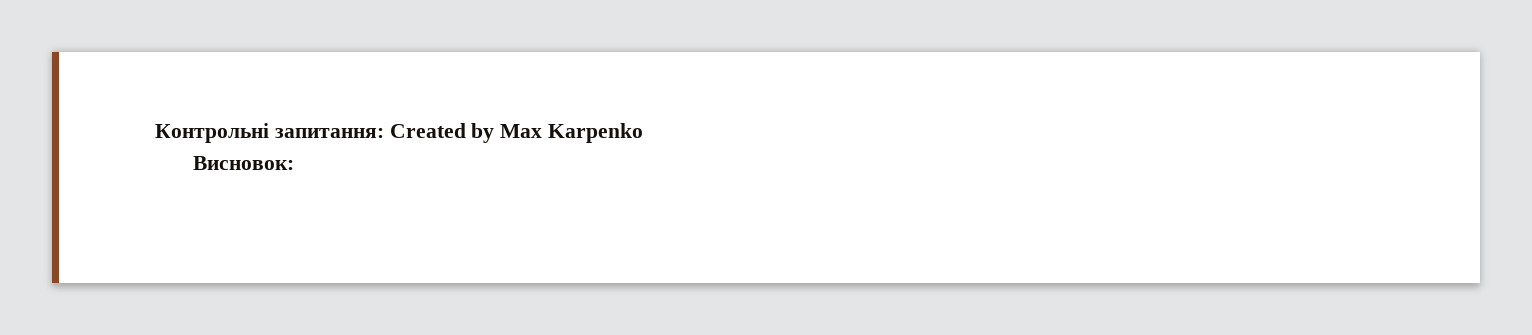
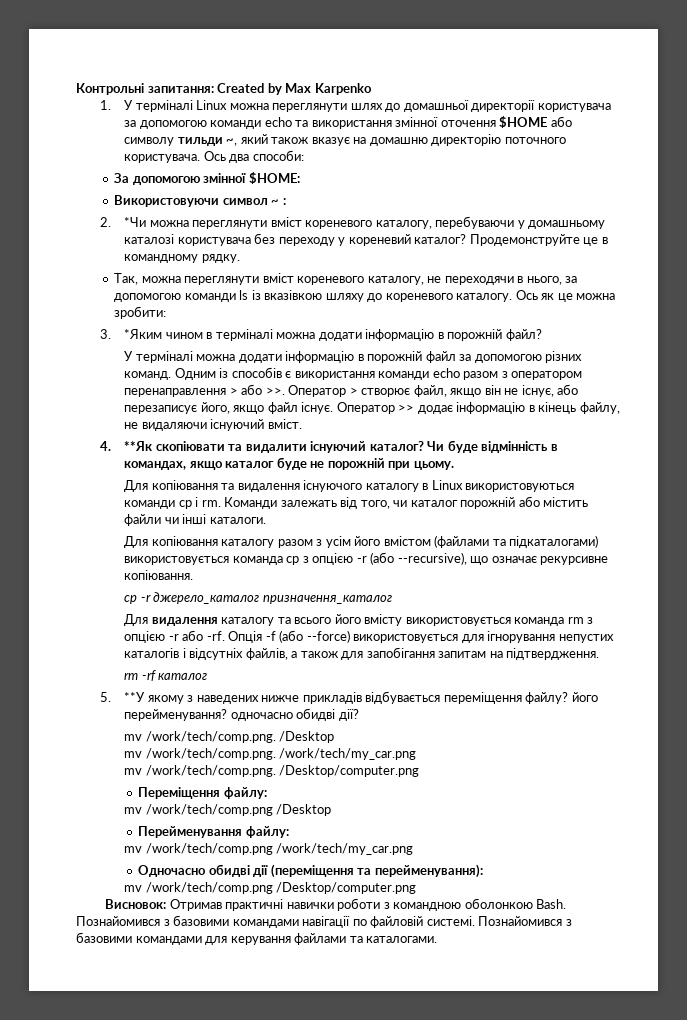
[193,156,295,170] Висновок: -> [100,100,611,112] [124,116,572,129] [124,134,566,146] [124,150,304,163] [114,172,300,185] [114,195,286,207] [100,216,606,229] [124,233,608,246] [124,254,240,263] [114,273,578,285] [114,290,616,302] [114,306,167,319] [100,329,542,341] [124,351,583,363] [124,367,583,380] [124,384,579,397] [124,402,620,414] [124,419,302,431] [100,440,558,453] [124,457,454,470] [124,480,575,492] [124,496,589,509] [124,514,266,526] [124,535,599,548] [124,552,609,565] [124,570,194,580] [124,592,392,604] [124,614,594,626] [124,630,614,643] [124,647,600,660] [124,670,208,681] [100,691,598,704] [124,708,359,721] [124,731,335,743] [124,748,417,760] [124,765,420,777] [138,787,267,799] [124,804,332,816] [138,826,289,838] [124,843,414,855] [138,864,483,878] [124,882,417,894] [105,898,567,911] [76,915,572,928] [76,932,438,945] 1. У терміналі Linux можна переглянути шлях до домашньої директорії користувача за допомогою команди echo та використання змінної оточення $HOME або символу тильди ~, який також вказує на домашню директорію поточного користувача. Ось два способи: // За допомогою змінної $HOME: // Використовуючи символ ~ : // 2. *Чи можна переглянути вміст кореневого каталогу, перебуваючи у домашньому каталозі користувача без переходу у кореневий каталог? Продемонструйте це в командному рядку. // Так, можна переглянути вміст кореневого каталогу, не переходячи в нього, за допомогою команди ls із вказівкою шляху до кореневого каталогу. Ось як це можна зробити: // 3. *Яким чином в терміналі можна додати інформацію в порожній файл? // У терміналі можна додати інформацію в порожній файл за допомогою різних команд. Одним із способів є використання команди echo разом з оператором перенаправлення > або >>. Оператор > створює файл, якщо він не існує, або перезаписує його, якщо файл існує. Оператор >> додає інформацію в кінець файлу, не видаляючи існуючий вміст. // 4. **Як скопіювати та видалити існуючий каталог? Чи буде відмінність в командах, якщо каталог буде не порожній при цьому. // Для копіювання та видалення існуючого каталогу в Linux використовуються команди cp і rm. Команди залежать від того, чи каталог порожній або містить файли чи інші каталоги. // Для копіювання каталогу разом з усім його вмістом (файлами та підкаталогами) використовується команда cp з опцією -r (або --recursive), що означає рекурсивне копіювання. // cp -r джерело_каталог призначення_каталог // Для видалення каталогу та всього його вмісту використовується команда rm з опцією -r або -rf. Опція -f (або --force) використовується для ігнорування непустих каталогів і відсутніх файлів, а також для запобігання запитам на підтвердження. // rm -rf каталог // 5. **У якому з наведених нижче прикладів відбувається переміщення файлу? його перейменування? одночасно обидві дії? // mv /work/tech/comp.png. /Desktop // mv /work/tech/comp.png. /work/tech/my_car.png // mv /work/tech/comp.png. /Desktop/computer.png // Переміщення файлу: // mv /work/tech/comp.png /Desktop // Перейменування файлу: // mv /work/tech/comp.png /work/tech/my_car.png // Одночасно обидві дії (переміщення та перейменування): // mv /work/tech/comp.png /Desktop/computer.png // Висновок: Отримав практичнi навички роботи з командною оболонкою Bash. Познайомився з базовими командами навігації по файловій системі. Познайомився з базовими командами для керування файлами та каталогами.

